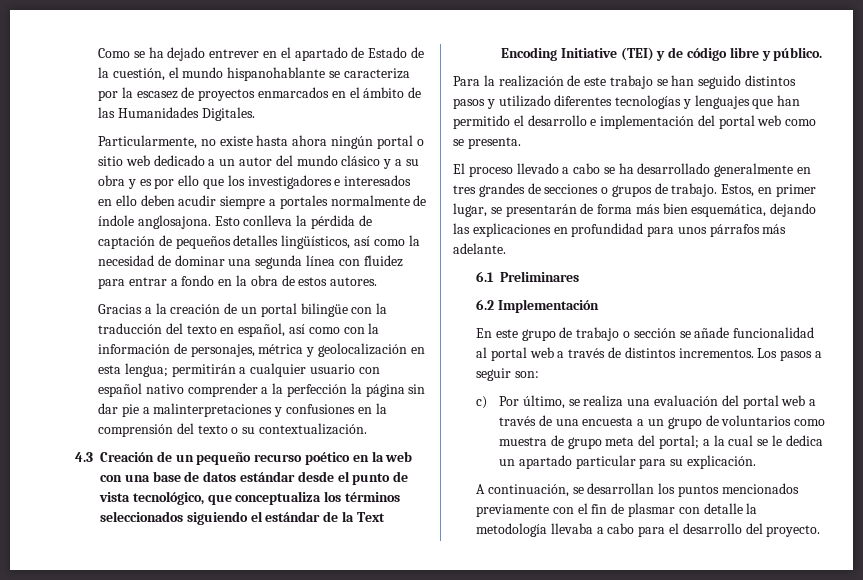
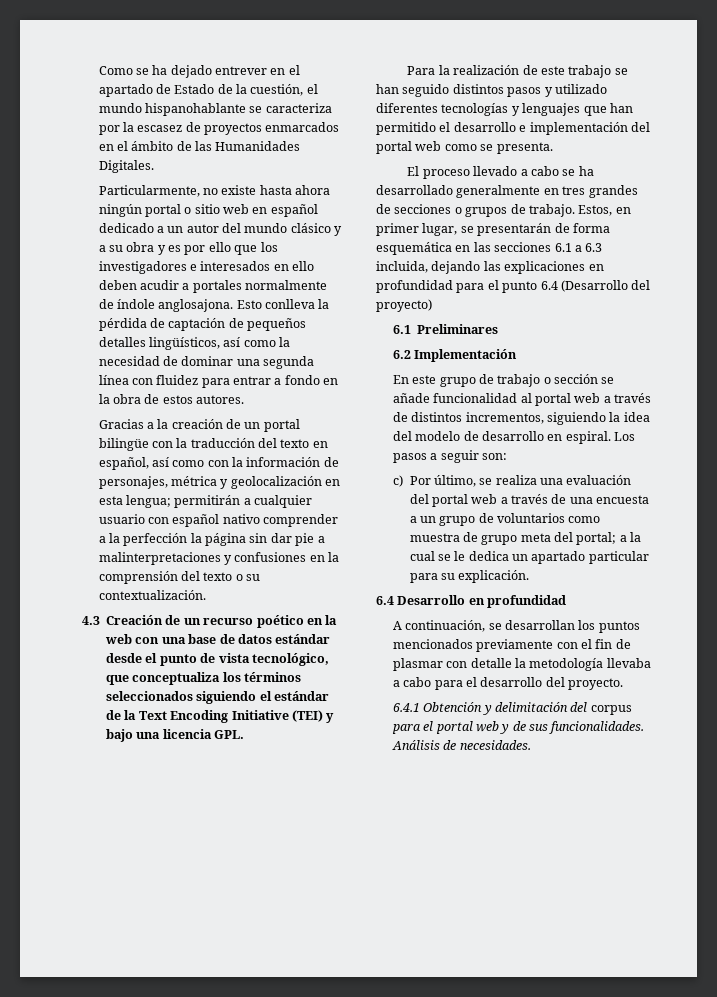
(150, 160) none -> [252,204,318,217] en español
[220,196,266,209] siempre -> (179, 285) none
[196,452,252,465] pequeño -> (201, 621) none
[668,47,823,61] de código libre y público. -> [106,729,245,742] bajo una licencia GPL.
[635,203,767,217] más bien esquemática, -> [376,242,603,255] [376,261,428,273] esquemática en las secciones 6.1 a 6.3 incluida,
[677,224,787,237] [453,243,506,254] unos párrafos más adelante. -> [487,280,651,293] [376,299,432,312] el punto 6.4 (Desarrollo del proyecto)
[678,348,754,358] incrementos. -> [465,412,650,425] [392,431,611,444] incrementos, siguiendo la idea del modelo de desarrollo en espiral.
(756, 462) none -> [376,595,567,608] // 6.4 Desarrollo en profundidad
(821, 531) none -> [392,702,632,715] [391,721,645,734] [391,740,531,750] // 6.4.1 Obtención y delimitación del corpus para el portal web y de sus funcionalidades. Análisis de necesidades.

